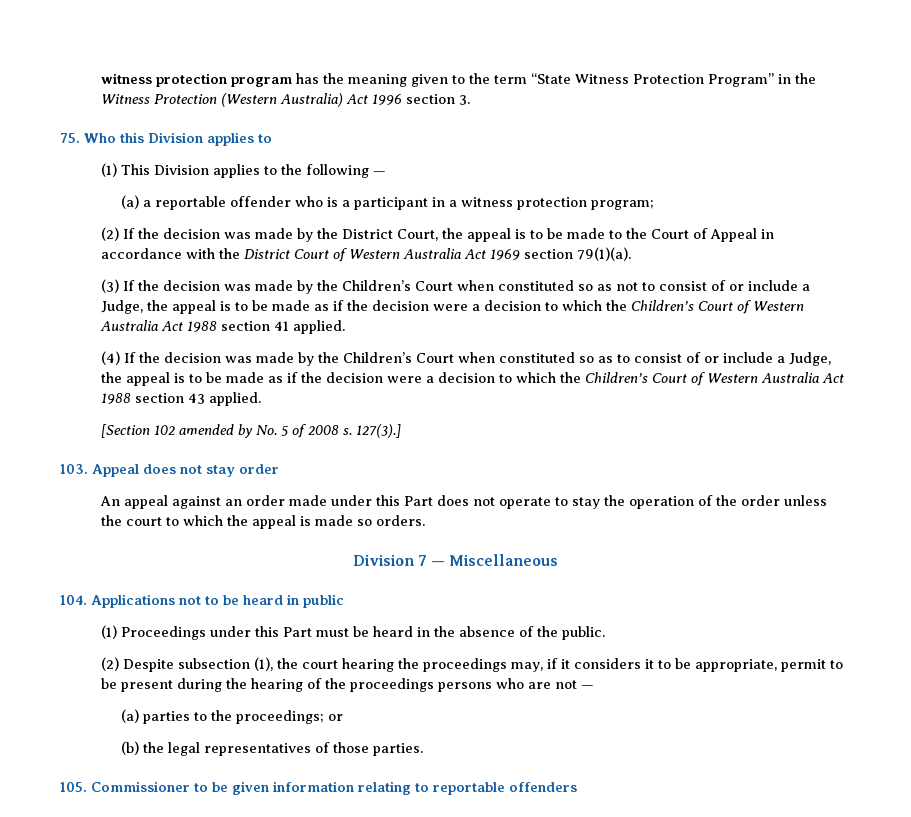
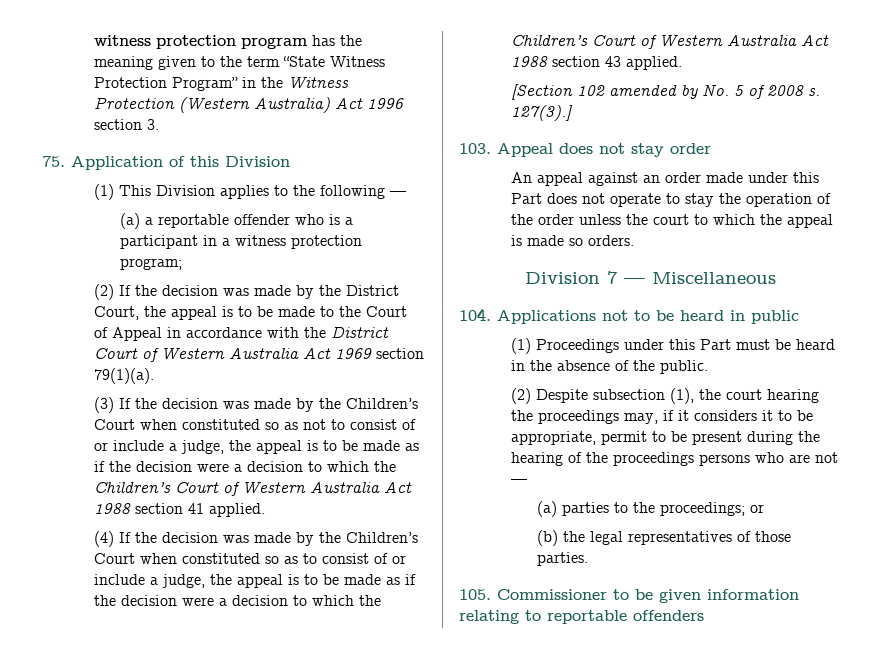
[84,133,116,143] Who -> [71,156,185,170] Application of
[207,132,272,146] applies to -> (290, 161) none
[100,300,143,314] Judge, -> [181,440,225,454] judge,
[788,352,831,366] Judge, -> [162,574,206,588] judge,

